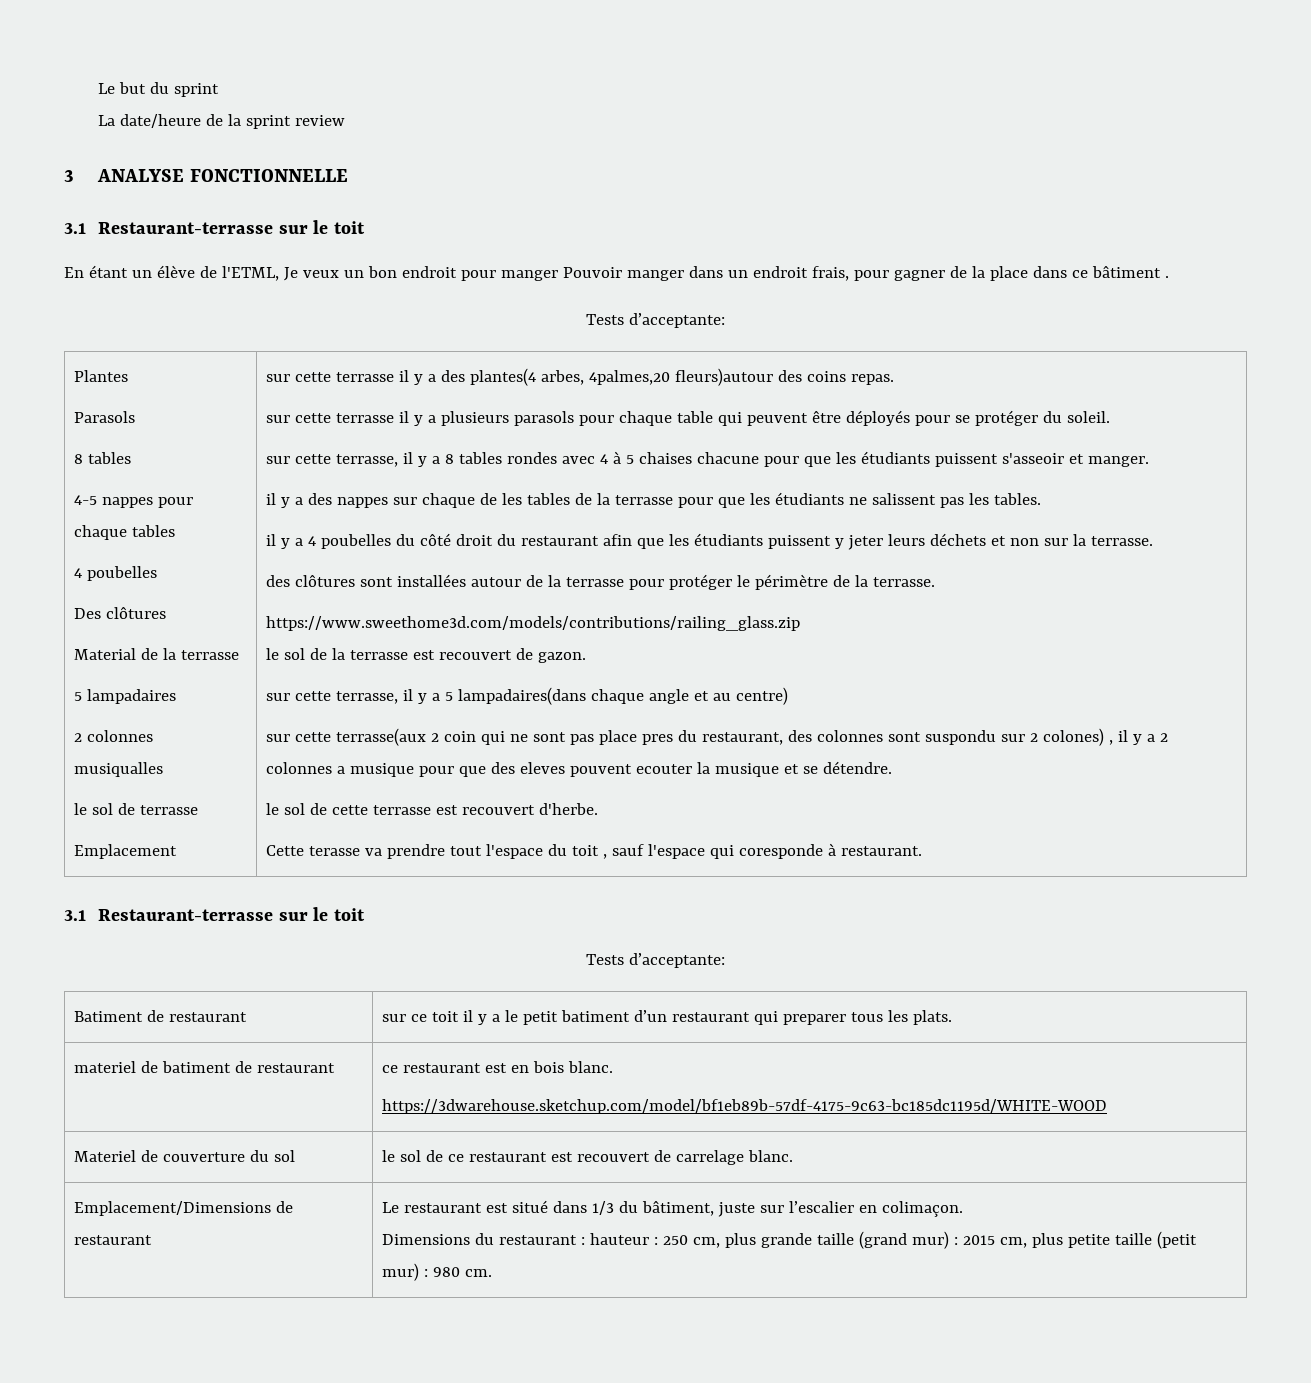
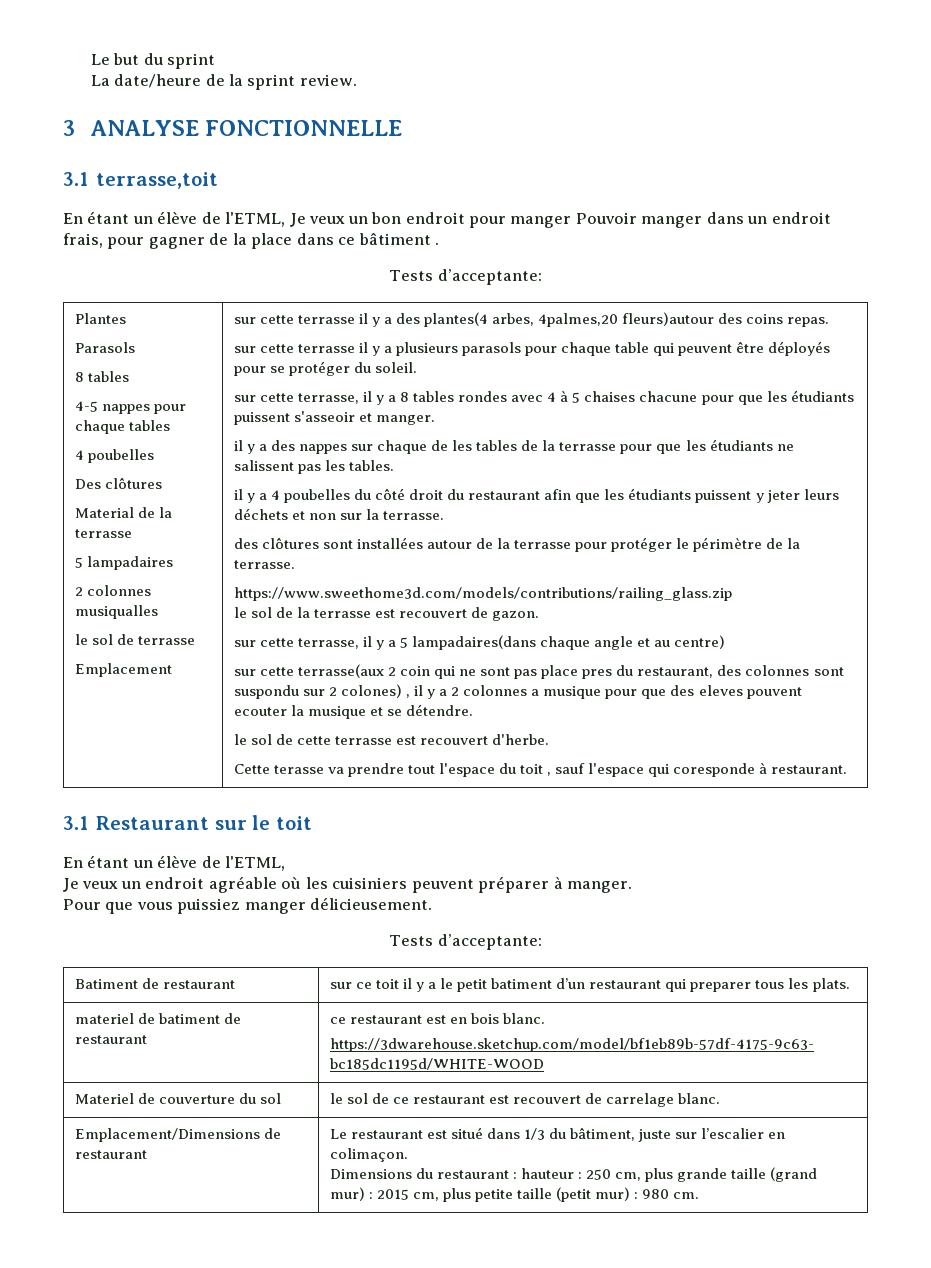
[295,115,346,126] review -> [299,74,357,86] review.
[98,220,365,234] Restaurant-terrasse sur le toit -> [96,172,219,189] terrasse,toit
[98,907,365,921] Restaurant-terrasse sur le toit -> [96,815,312,830] [63,855,286,871] [63,876,633,893] [63,897,433,914] Restaurant sur le toit // En étant un élève de l'ETML, // Je veux un endroit agréable où les cuisiniers peuvent préparer à manger. // Pour que vous puissiez manger délicieusement.

